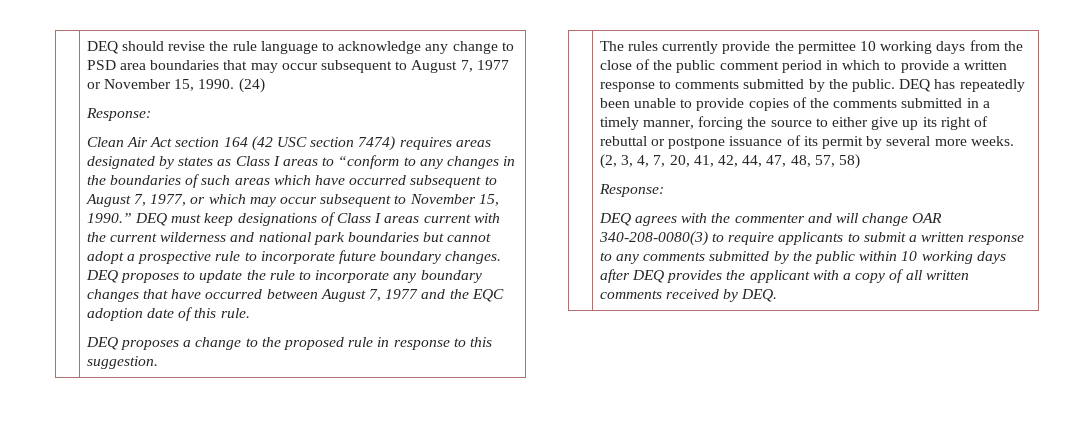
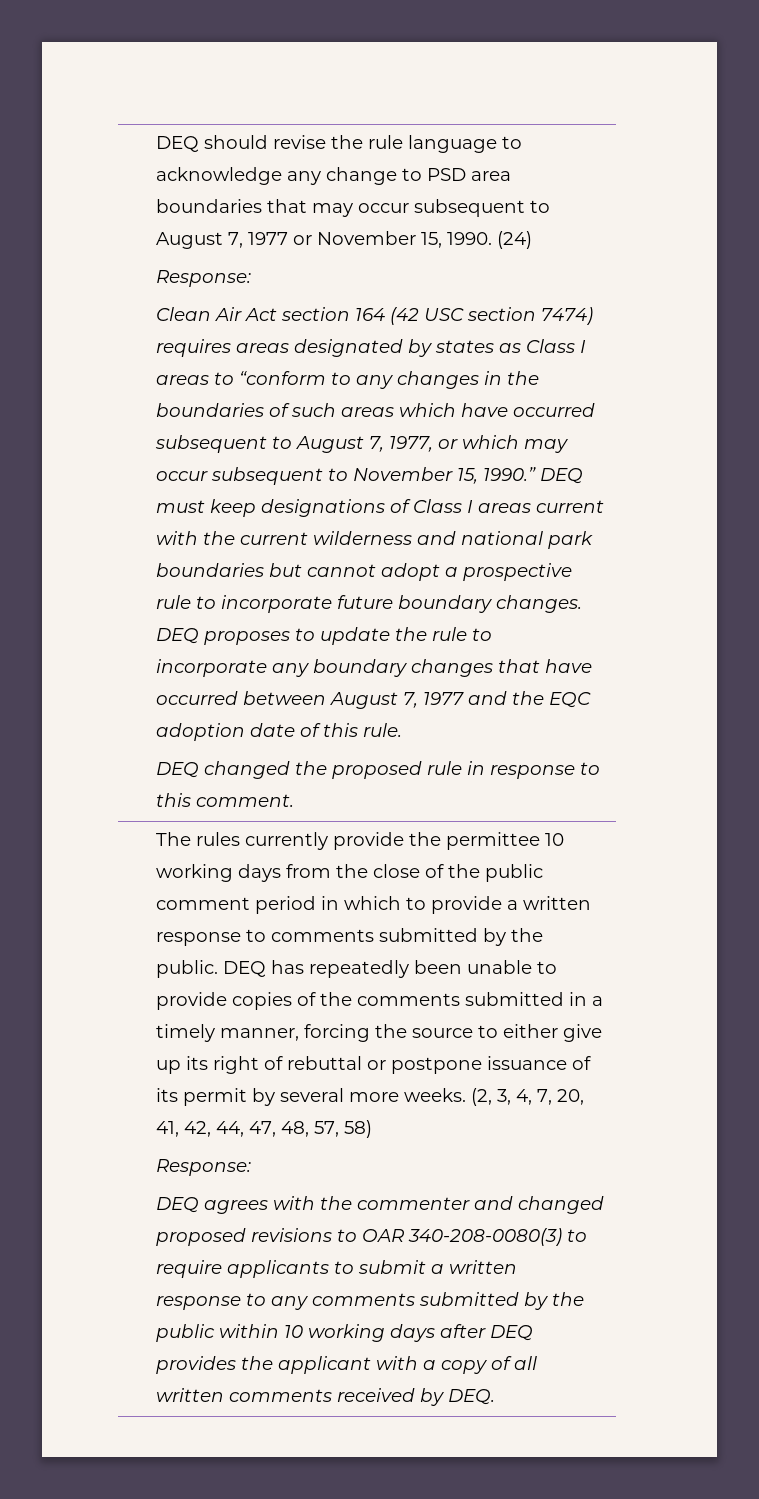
[121,337,258,350] proposes a change to -> [203,761,290,779] changed
[86,356,158,369] suggestion. -> [195,794,294,807] comment.
[836,213,909,226] will change -> [517,1196,604,1214] [155,1228,357,1246] changed proposed revisions to

